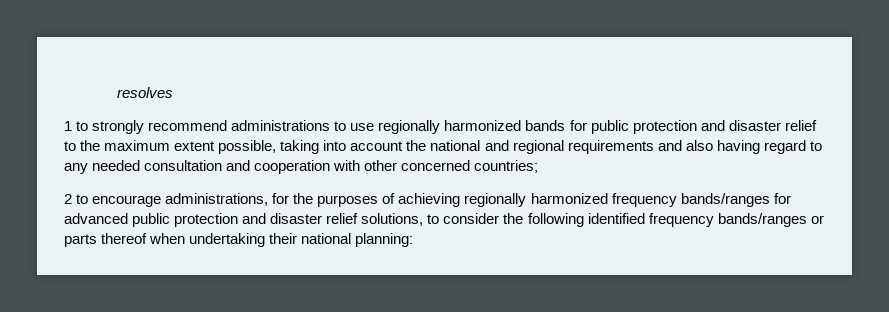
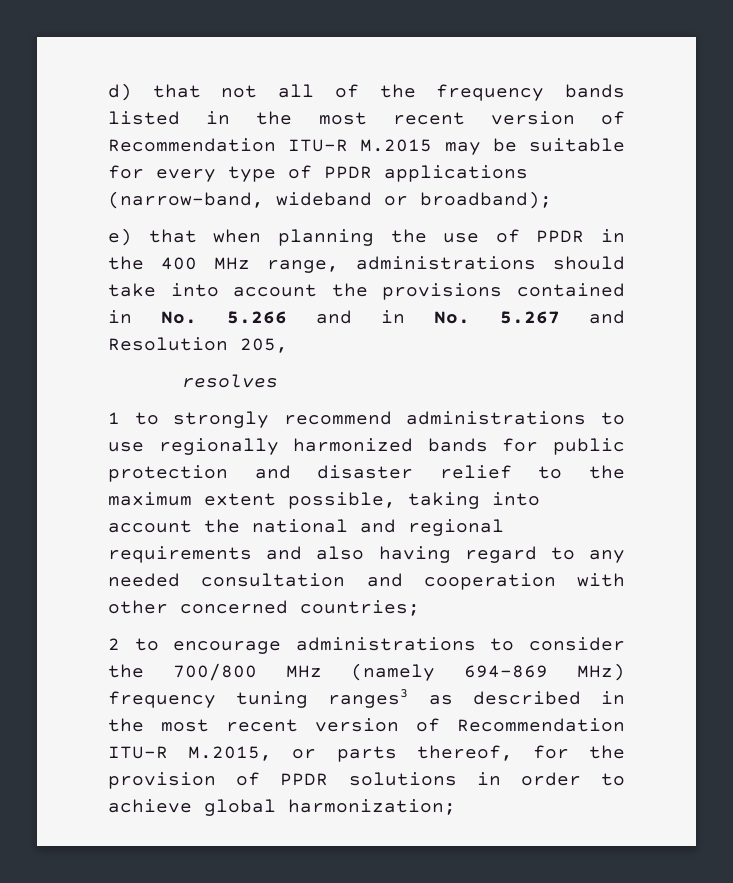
(117, 92) none -> [108,83,625,101] [108,111,625,125] [108,138,625,155] [108,165,528,182] [108,191,552,209] [108,228,625,246] [108,256,625,273] [108,283,625,300] [108,310,625,324] [108,337,288,353] d) that not all of the frequency bands listed in the most recent version of Recommendation ITU-R M.2015 may be suitable for every type of PPDR applications (narrow-band, wideband or broadband); // e) that when planning the use of PPDR in the 400 MHz range, administrations should take into account the provisions contained in No. 5.266 and in No. 5.267 and Resolution 205, //
[165,193,791,207] [64,213,824,227] [64,233,414,247] administrations, for the purposes of achieving regionally harmonized frequency bands/ranges for advanced public protection and disaster relief solutions, to consider the following identified frequency bands/ranges or parts thereof when undertaking their national planning: -> [295,637,625,651] [108,663,625,681] [108,689,625,708] [108,718,625,732] [108,745,625,762] [108,772,625,789] [108,799,456,816] administrations to consider the 700/800 MHz (namely 694-869 MHz) frequency tuning ranges3 as described in the most recent version of Recommendation ITU-R M.2015, or parts thereof, for the provision of PPDR solutions in order to achieve global harmonization;

